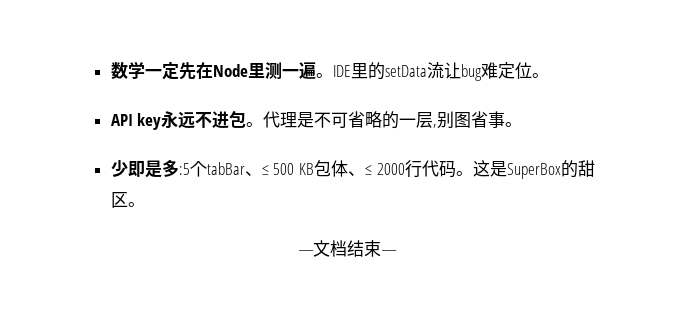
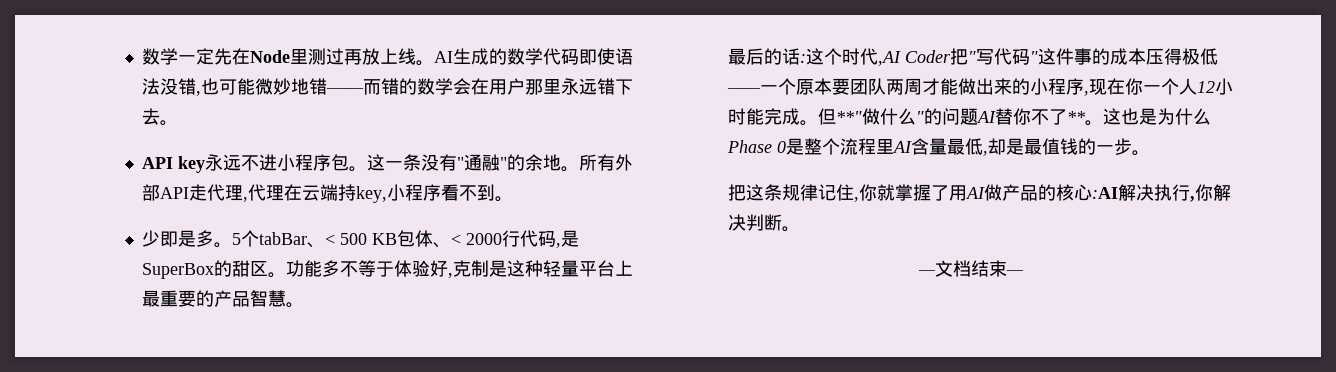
[281,62,532,81] 一遍。IDE里的setData流让bug难定位 -> [326,48,634,66] [142,78,634,96] [142,108,161,125] 过再放上线。AI生成的数学代码即使语法没错,也可能微妙地错——而错的数学会在用户那里永远错下去
[229,110,506,129] 包。代理是不可省略的一层,别图省事 -> [277,154,634,172] [142,184,496,203] 小程序包。这一条没有"通融"的余地。所有外部API走代理,代理在云端持key,小程序看不到
[178,163,190,175] :5 -> [214,233,242,248] 。5
[261,165,269,175] ≤ -> [325,234,336,245] <
[364,165,372,175] ≤ -> [451,234,462,245] <
[455,160,490,177] 。这 -> [556,243,562,248] ,
(145, 204) none -> [286,260,634,278] [142,290,305,308] [728,48,1219,66] [727,78,1234,96] [728,108,1212,126] [727,138,1151,156] [728,184,1232,202] [728,214,801,232] 功能多不等于体验好,克制是这种轻量平台上最重要的产品智慧。 // 最后的话:这个时代,AI Coder把"写代码"这件事的成本压得极低——一个原本要团队两周才能做出来的小程序,现在你一个人12小时能完成。但**"做什么"的问题AI替你不了**。这也是为什么Phase 0是整个流程里AI含量最低,却是最值钱的一步。 // 把这条规律记住,你就掌握了用AI做产品的核心:AI解决执行,你解决判断。

